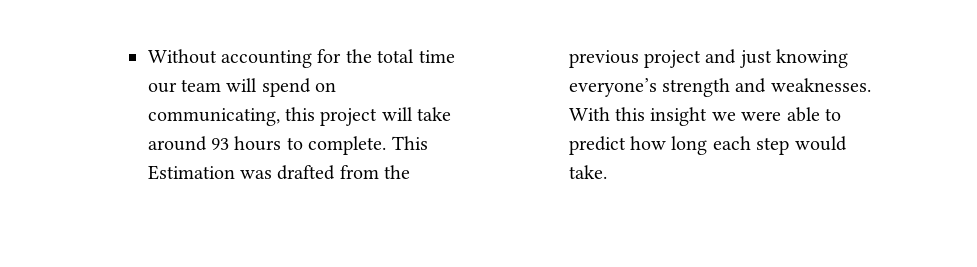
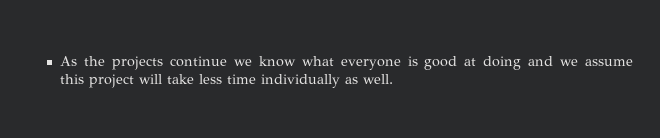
[147,49,455,68] [147,78,337,97] [147,107,452,126] [147,136,428,155] [147,165,411,180] [568,49,849,68] [568,78,871,97] [568,107,841,126] [568,136,847,155] [568,165,607,179] Without accounting for the total time our team will spend on communicating, this project will take around 93 hours to complete. This Estimation was drafted from the previous project and just knowing everyone’s strength and weaknesses. With this insight we were able to predict how long each step would take. -> [60,56,634,70] [60,74,394,88] As the projects continue we know what everyone is good at doing and we assume this project will take less time individually as well.

